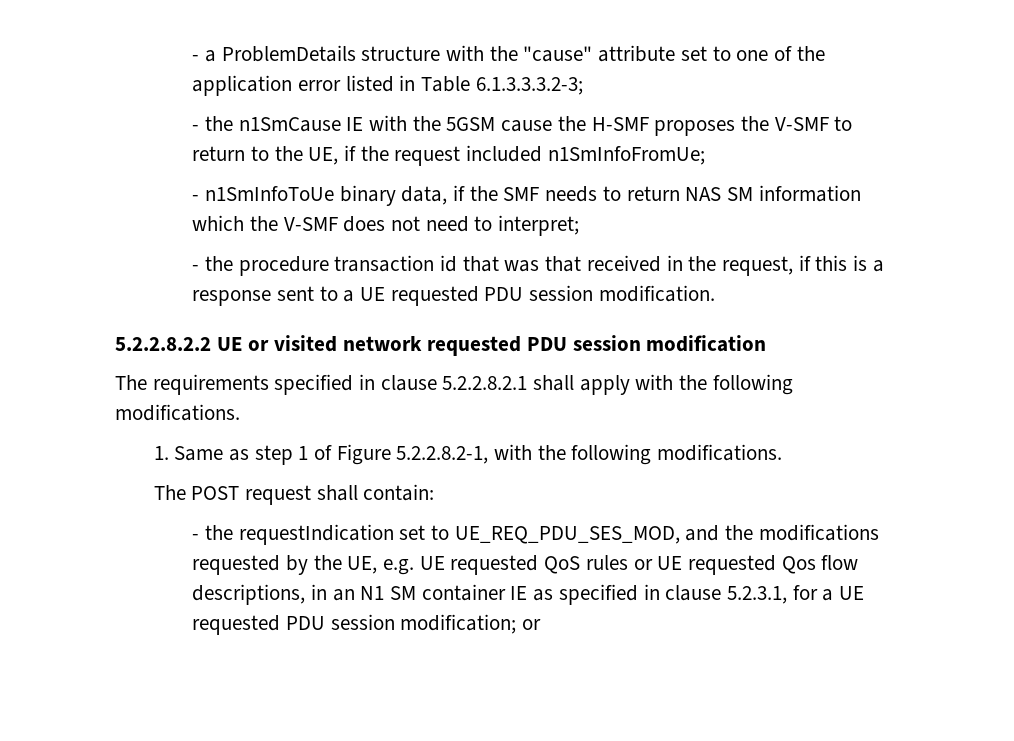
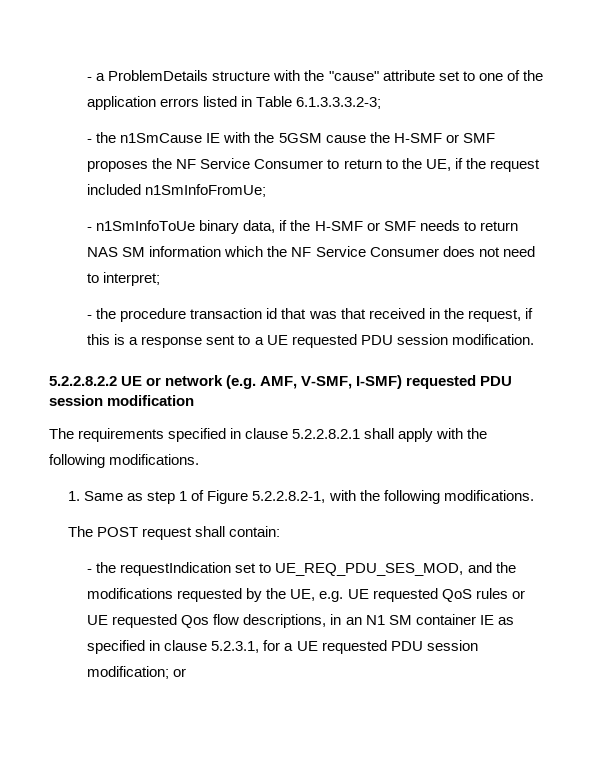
[298,80,342,91] error -> [160,98,200,107] errors
[654,116,829,136] proposes the V-SMF -> [445,133,495,143] [87,158,324,172] or SMF proposes the NF Service Consumer
(498, 193) none -> [314,221,380,231] H-SMF or
[283,217,338,231] V-SMF -> [291,246,439,257] NF Service Consumer
[274,335,422,352] visited network -> [165,375,403,389] network (e.g. AMF, V-SMF, I-SMF)

